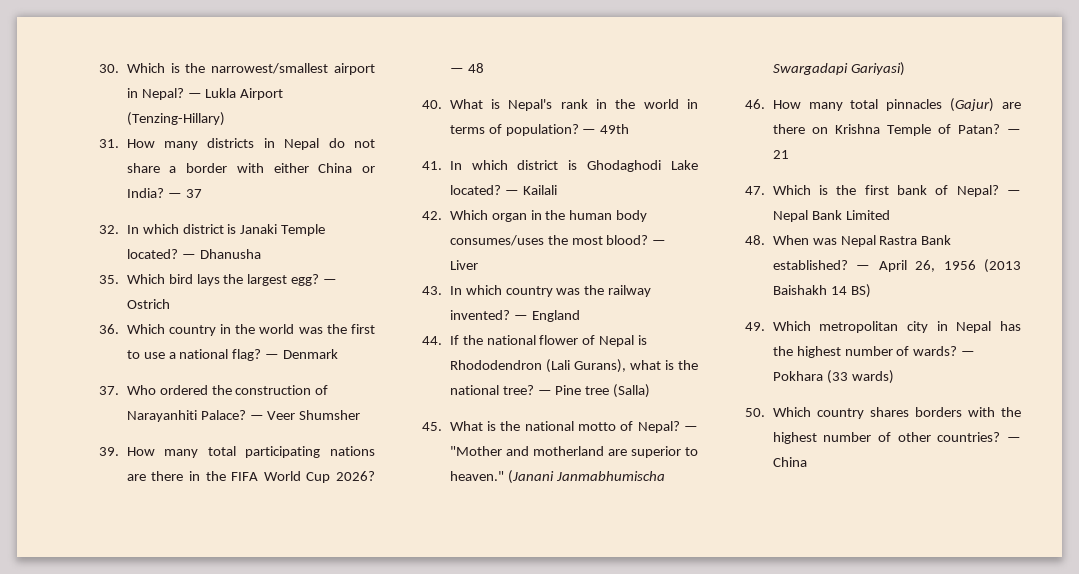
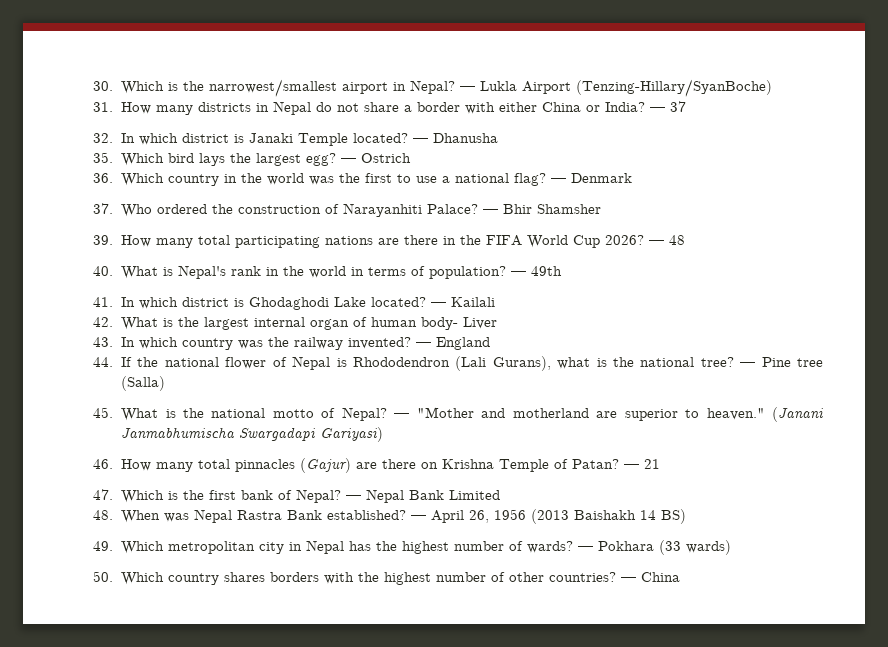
[126,112,225,126] (Tenzing-Hillary) -> [576,79,773,97] (Tenzing-Hillary/SyanBoche)
[267,410,361,420] Veer Shumsher -> [503,204,602,214] Bhir Shamsher
[449,210,648,222] [449,235,667,246] Which organ in the human body consumes/uses the most blood? — -> [121,317,459,330] What is the largest internal organ of human body-

